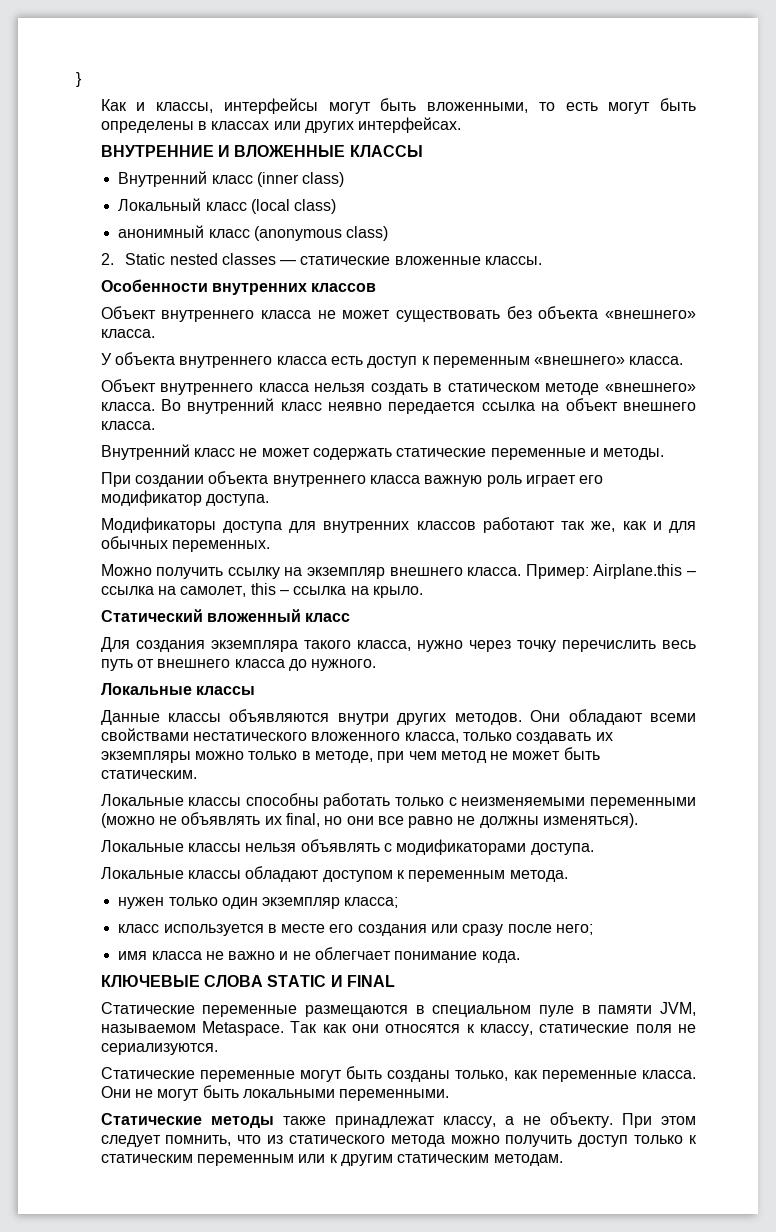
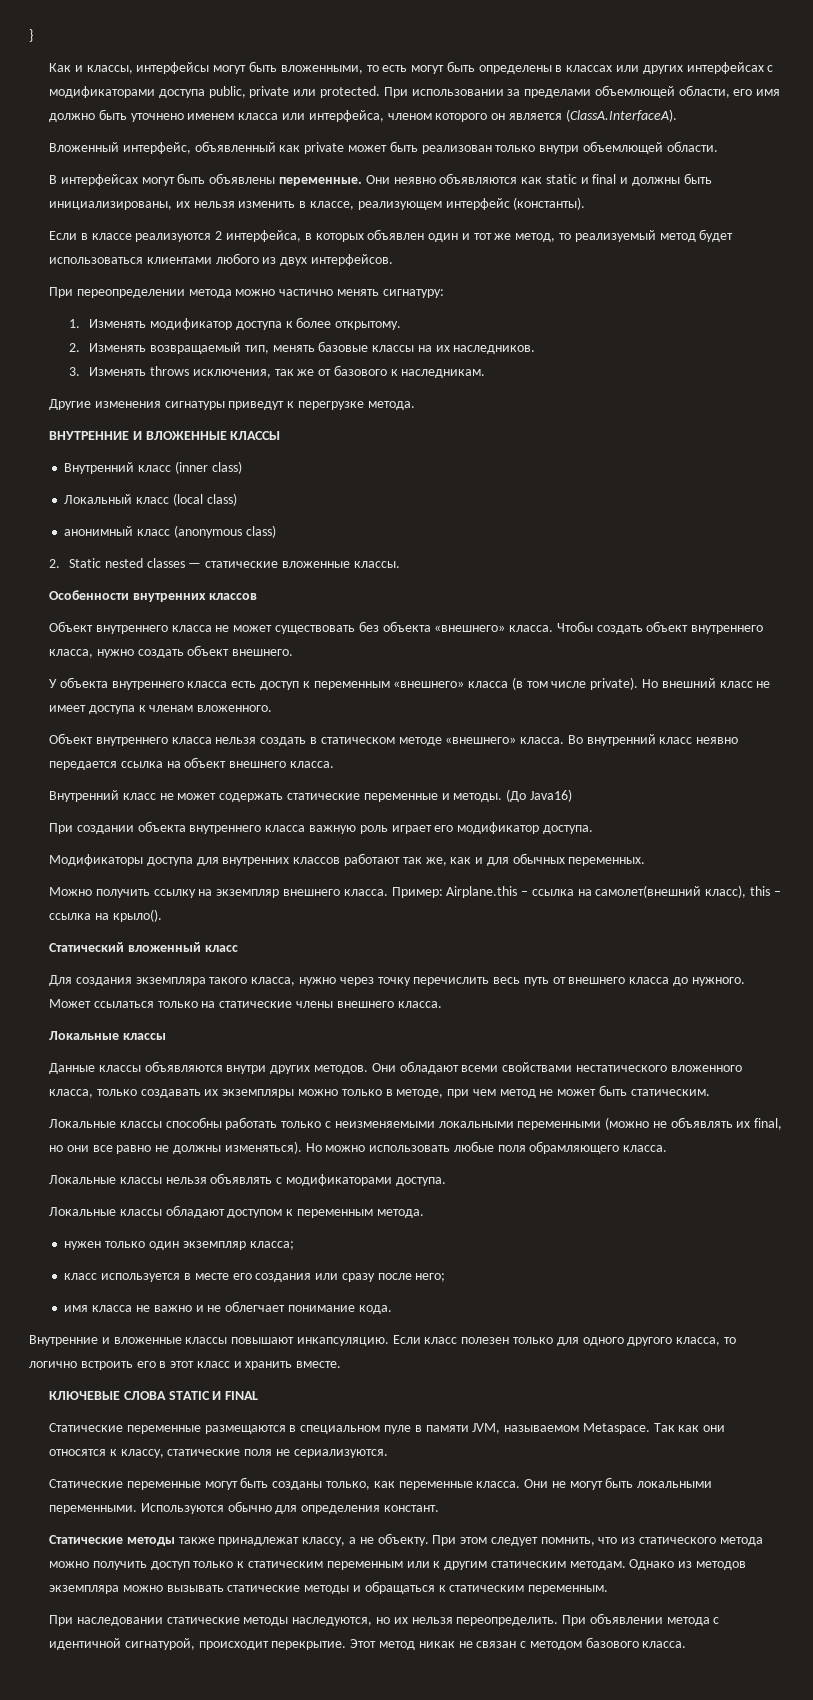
[358,117,462,133] интерфейсах. -> [686,62,774,74] [49,85,781,98] [49,109,677,122] [49,141,718,154] [49,173,712,186] [49,197,586,210] [49,229,734,242] [49,253,393,266] [49,287,444,298] [69,317,402,330] [69,341,536,354] [69,365,486,378] [49,399,415,410] интерфейсах с модификаторами доступа public, private или protected. При использовании за пределами объемлющей области, его имя должно быть уточнено именем класса или интерфейса, членом которого он является (ClassA.InterfaceA). // Вложенный интерфейс, объявленный как private может быть реализован только внутри объемлющей области. // В интерфейсах могут быть объявлены переменные. Они неявно объявляются как static и final и должны быть инициализированы, их нельзя изменить в классе, реализующем интерфейс (константы). // Если в классе реализуются 2 интерфейса, в которых объявлен один и тот же метод, то реализуемый метод будет использоваться клиентами любого из двух интерфейсов. // При переопределении метода можно частично менять сигнатуру: // 1. Изменять модификатор доступа к более открытому. // 2. Изменять возвращаемый тип, менять базовые классы на их наследников. // 3. Изменять throws исключения, так же от базового к наследникам. // Другие изменения сигнатуры приведут к перегрузке метода.
(155, 333) none -> [556,621,764,634] [49,645,294,658] Чтобы создать объект внутреннего класса, нужно создать объект внешнего.
[629,356,684,365] класса. -> [468,677,771,690] [49,705,273,714] класса (в том числе private). Но внешний класс не имеет доступа к членам вложенного.
(665, 454) none -> [506,789,572,802] (До Java16)
[180,586,247,597] самолет, -> [595,885,747,898] самолет(внешний класс),
[372,586,423,598] крыло. -> [112,909,162,922] крыло().
(377, 665) none -> [49,999,442,1008] Может ссылаться только на статические члены внешнего класса.
(586, 801) none -> [438,1121,514,1128] локальными
(639, 820) none -> [305,1141,668,1154] Но можно использовать любые поля обрамляющего класса.
(520, 957) none -> [29,1335,736,1346] [29,1361,342,1370] // Внутренние и вложенные классы повышают инкапсуляцию. Если класс полезен только для одного другого класса, то логично встроить его в этот класс и хранить вместе.
(450, 1095) none -> [140,1501,439,1514] Используются обычно для определения констант.
(563, 1160) none -> [629,1559,746,1570] [49,1581,609,1594] [49,1613,720,1626] [49,1637,687,1650] Однако из методов экземпляра можно вызывать статические методы и обращаться к статическим переменным. // При наследовании статические методы наследуются, но их нельзя переопределить. При объявлении метода с идентичной сигнатурой, происходит перекрытие. Этот метод никак не связан с методом базового класса.

